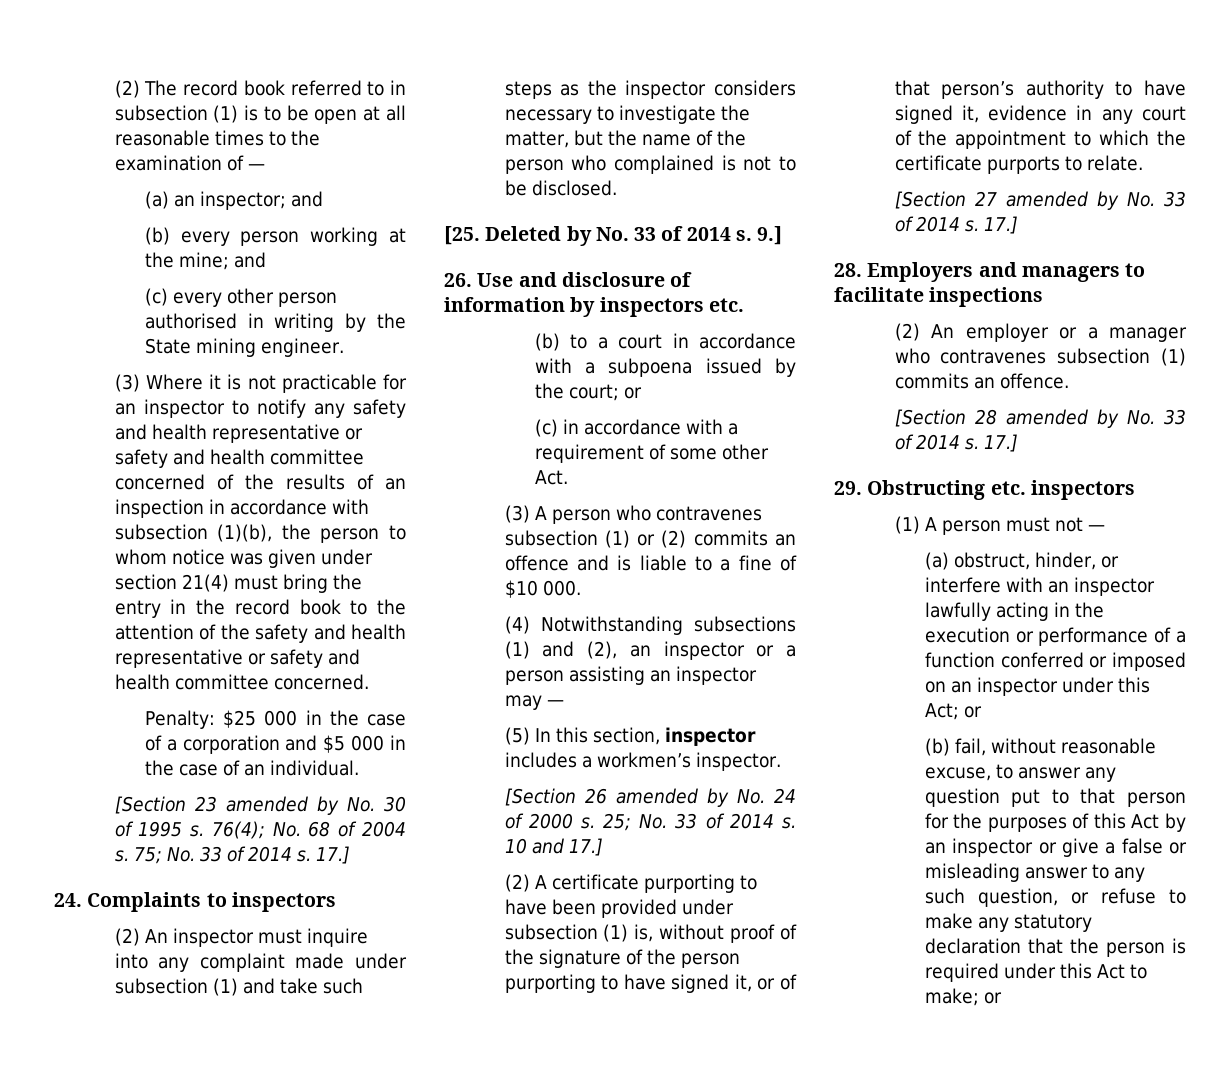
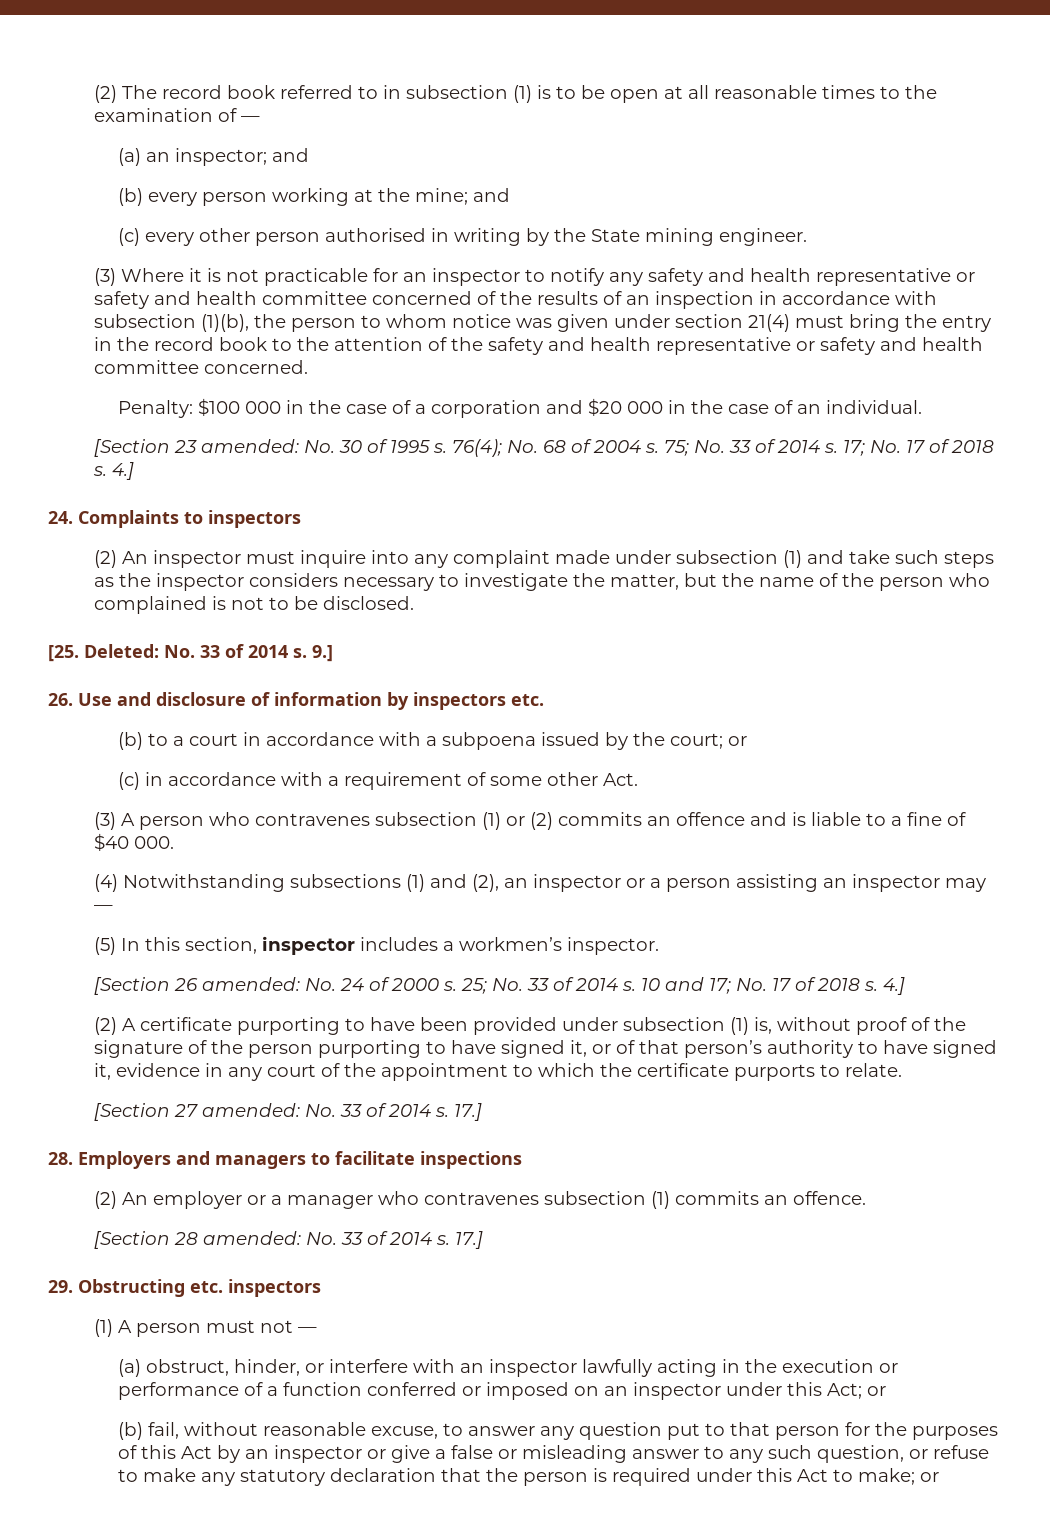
[223,710,257,728] $25 -> [197,398,240,416] $100
[323,735,346,753] $5 -> [587,398,622,416] $20
[225,796,339,815] amended by -> [201,439,300,453] amended:
[316,846,351,864] 17.] -> [843,439,995,456] [93,462,135,480] 17; No. 17 of 2018 s. 4.]
[485,226,592,246] Deleted by -> [84,644,159,658] Deleted:
[504,580,538,598] $10 -> [94,833,130,851] $40
[615,788,729,807] amended by -> [202,977,301,991] amended:
[568,838,603,856] 17.] -> [709,977,906,995] 17; No. 17 of 2018 s. 4.]
[1005,191,1119,210] amended by -> [202,1103,301,1117] amended:
[1005,409,1119,428] amended by -> [203,1231,302,1245] amended:

